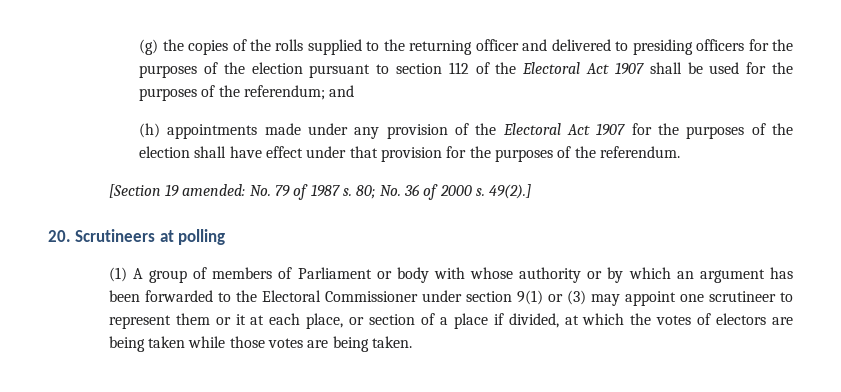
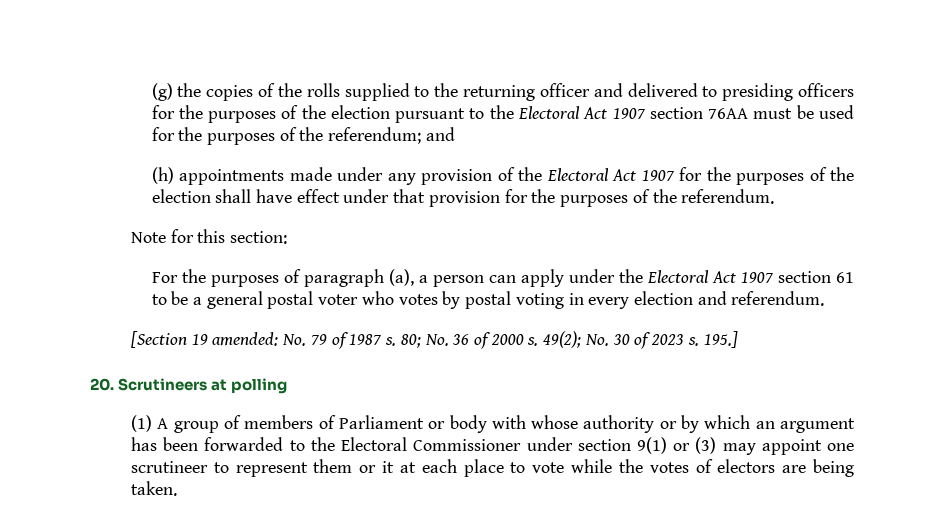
[396,62,682,75] section 112 of the Electoral Act 1907 shall -> [489,105,793,119] the Electoral Act 1907 section 76AA must
(681, 152) none -> [131,229,288,244] [151,269,854,287] [151,291,825,309] // Note for this section: // For the purposes of paragraph (a), a person can apply under the Electoral Act 1907 section 61 to be a general postal voter who votes by postal voting in every election and referendum.
[489,184,532,199] 49(2).] -> [543,331,738,349] 49(2); No. 30 of 2023 s. 195.]
[306,313,625,329] place, or section of a place if divided, at which -> [463,459,613,477] place to vote while
[148,336,369,352] taken while those votes are being -> (854, 468) none

